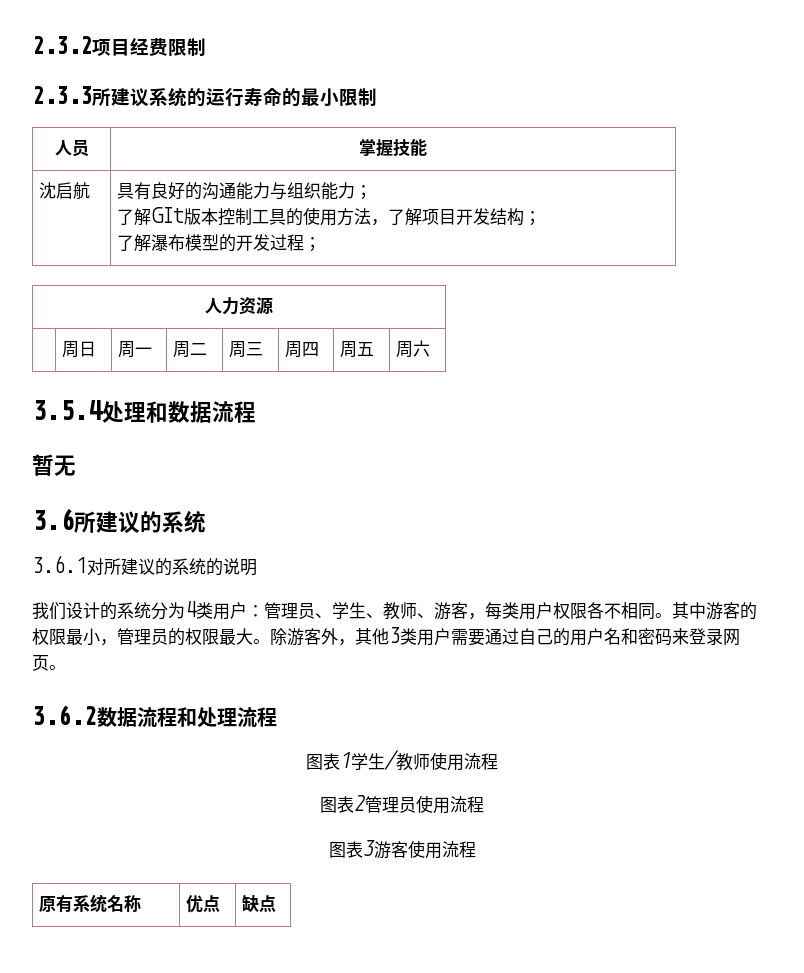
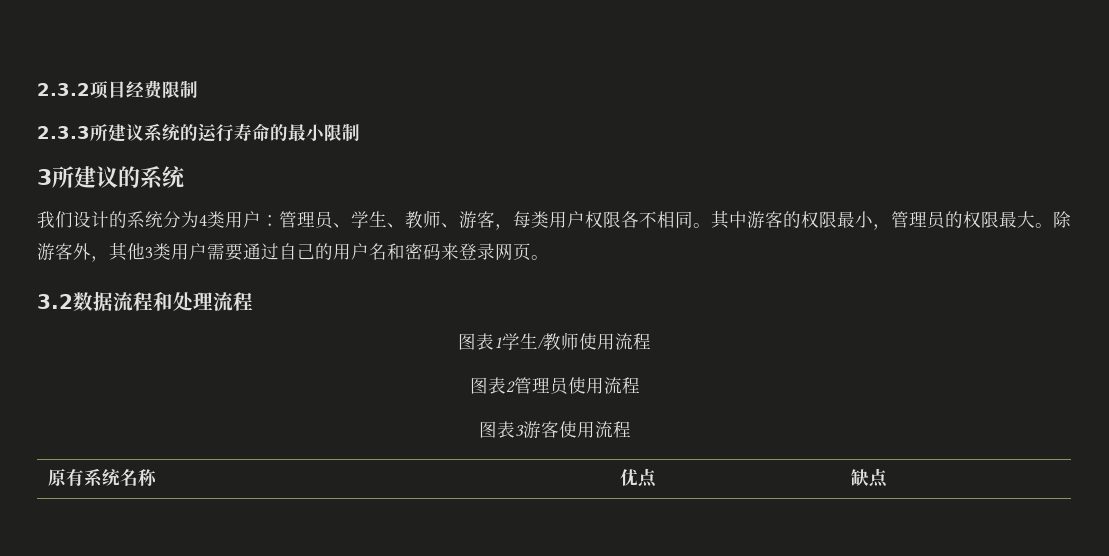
[54,140,89,157] [359,138,427,156] [39,182,91,199] [117,182,373,200] [117,207,542,226] [117,234,322,252] [205,297,273,315] [62,341,97,358] [118,341,153,358] [173,341,208,358] [229,341,264,358] [285,341,320,358] [340,341,375,358] [396,340,431,358] [32,400,256,423] [32,454,76,476] [32,508,206,534] [32,555,257,576] // 人员 | 掌握技能 // 沈启航 | 具有良好的沟通能力与组织能力； // 了解GIt版本控制工具的使用方法，了解项目开发结构； // 了解瀑布模型的开发过程； // 人力资源 // | 周日 | 周一 | 周二 | 周三 | 周四 | 周五 | 周六 // 3.5.4处理和数据流程 // 暂无 // 3.6所建议的系统 // 3.6.1对所建议的系统的说明 -> [37,166,185,189] // 3所建议的系统
[32,705,97,725] 3.6.2 -> [37,294,73,309] 3.2

